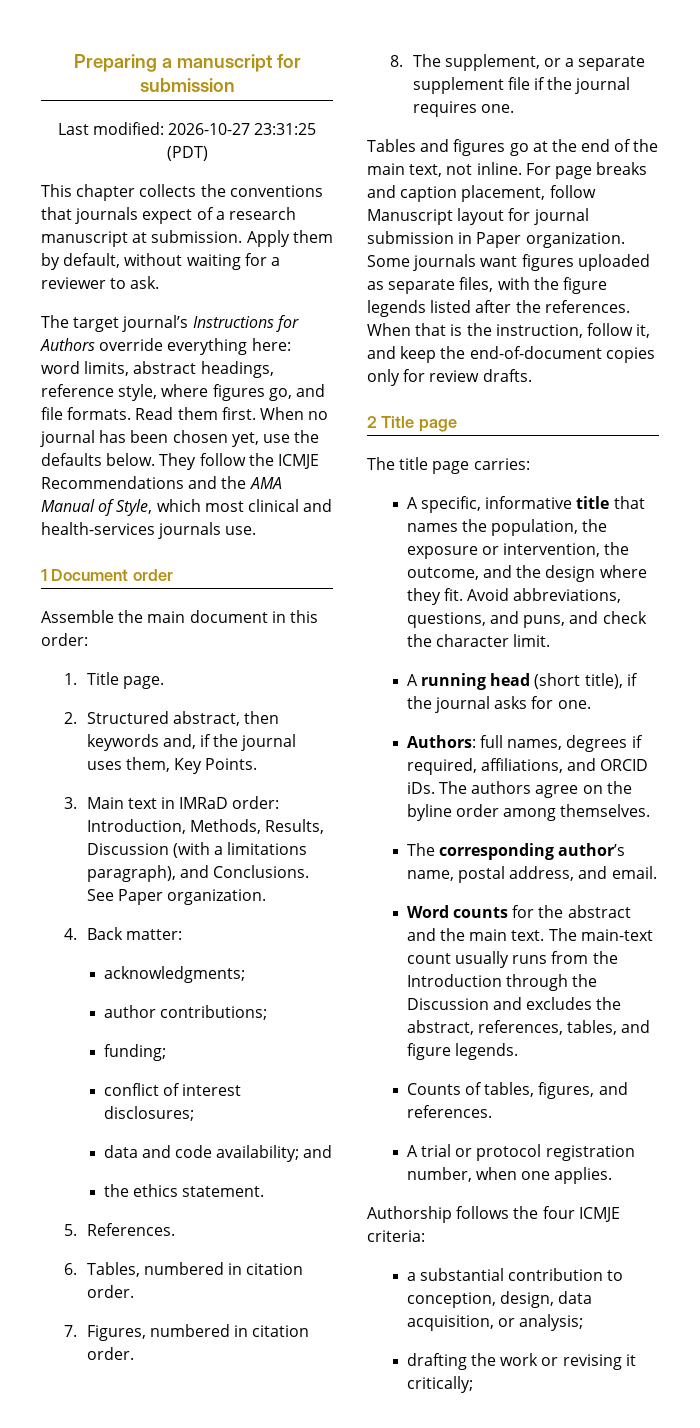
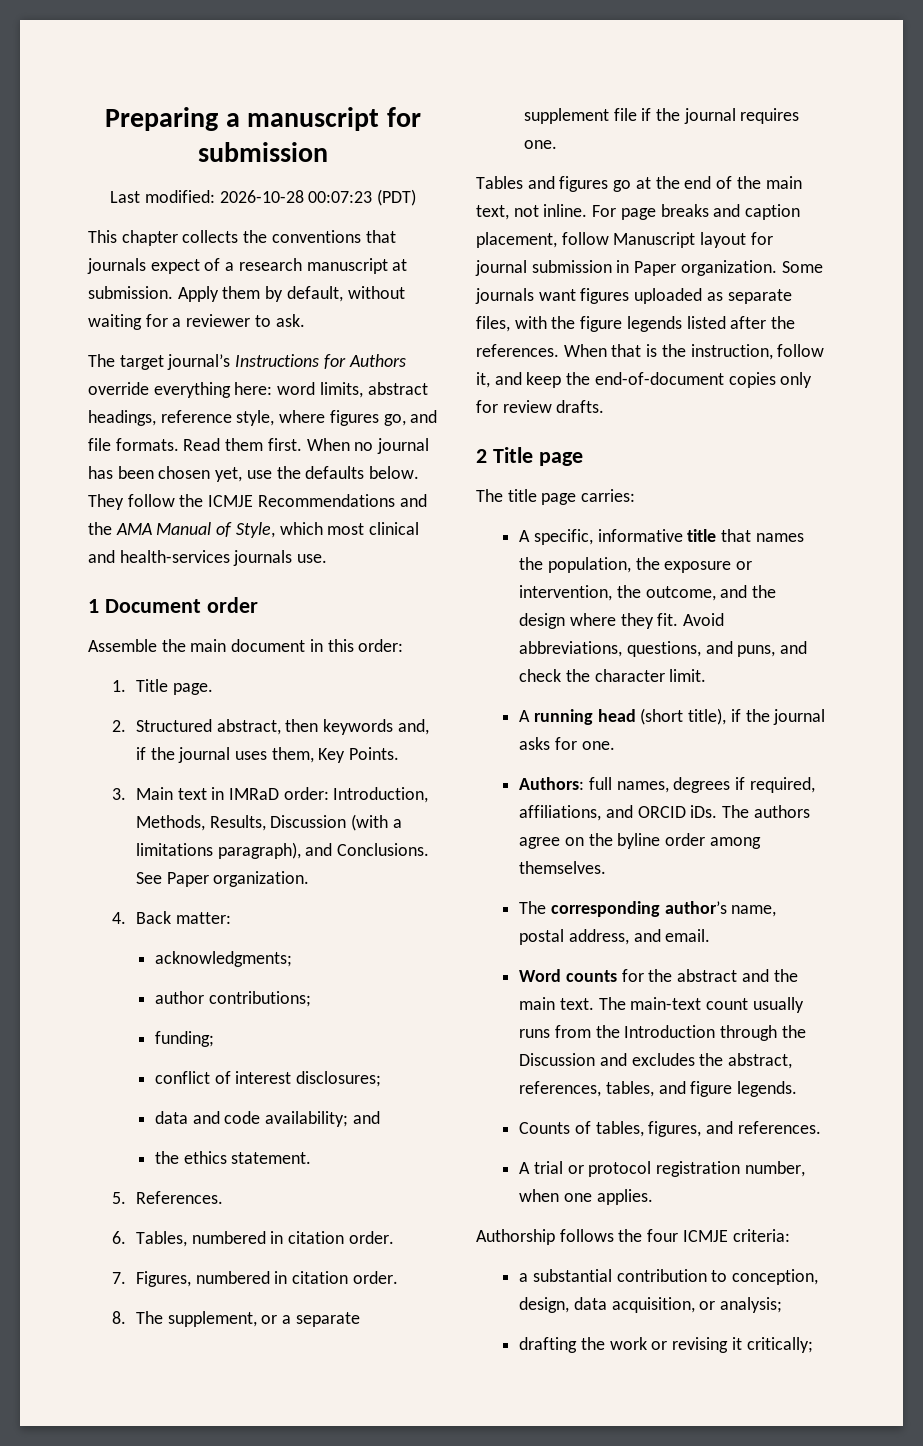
[168,123,317,135] 2026-10-27 23:31:25 -> [219,190,373,203] 2026-10-28 00:07:23

